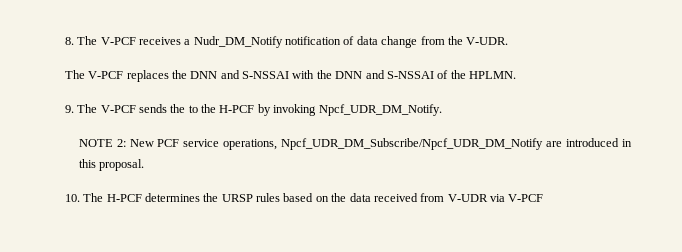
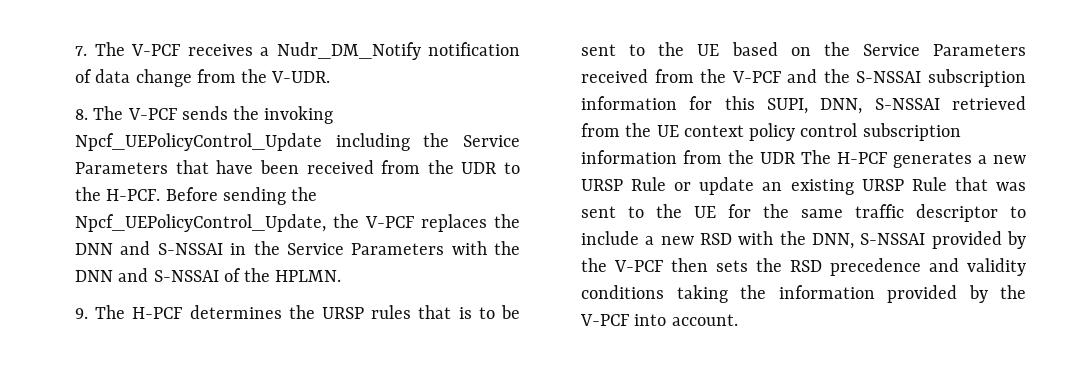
[64,37,74,45] 8. -> [75,46,88,56] 7.
[64,70,124,79] The V-PCF -> [75,106,334,124] [75,133,520,151] [75,160,520,174] [75,187,318,205] [75,214,415,232] 8. The V-PCF sends the invoking Npcf_UEPolicyControl_Update including the Service Parameters that have been received from the UDR to the H-PCF. Before sending the Npcf_UEPolicyControl_Update, the V-PCF
(290, 75) none -> [230,241,445,255] in the Service Parameters
[100,104,442,116] [78,138,632,150] [78,159,145,171] [64,193,104,202] V-PCF sends the to the H-PCF by invoking Npcf_UDR_DM_Notify. // NOTE 2: New PCF service operations, Npcf_UDR_DM_Subscribe/Npcf_UDR_DM_Notify are introduced in this proposal. // 10. The -> (126, 312) none
[283,193,544,202] based on the data received from V-UDR via V-PCF -> [418,305,520,319] [581,42,1026,56] [581,69,1026,87] [581,96,1026,114] [581,123,961,141] [581,150,1026,168] [581,177,1026,195] [581,204,1026,222] [581,231,1026,249] [581,258,1026,276] [581,285,1026,303] [580,314,738,326] that is to be sent to the UE based on the Service Parameters received from the V-PCF and the S-NSSAI subscription information for this SUPI, DNN, S-NSSAI retrieved from the UE context policy control subscription information from the UDR The H-PCF generates a new URSP Rule or update an existing URSP Rule that was sent to the UE for the same traffic descriptor to include a new RSD with the DNN, S-NSSAI provided by the V-PCF then sets the RSD precedence and validity conditions taking the information provided by the V-PCF into account.

